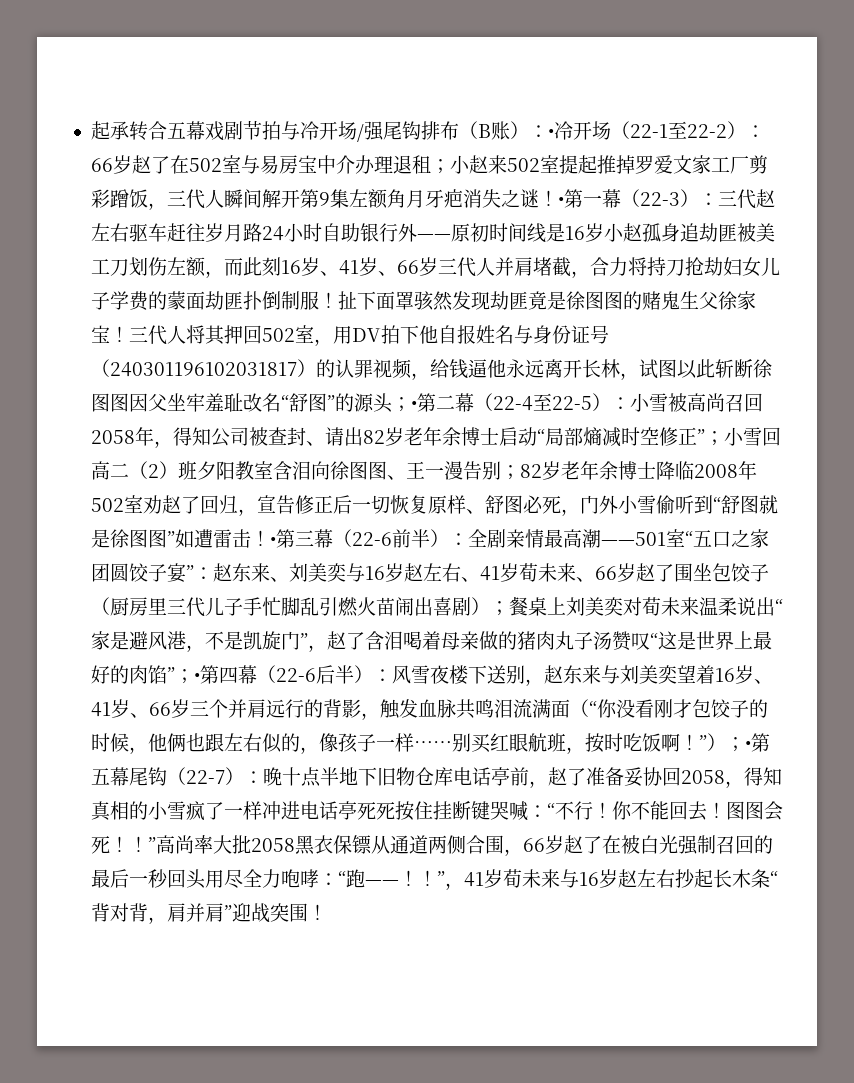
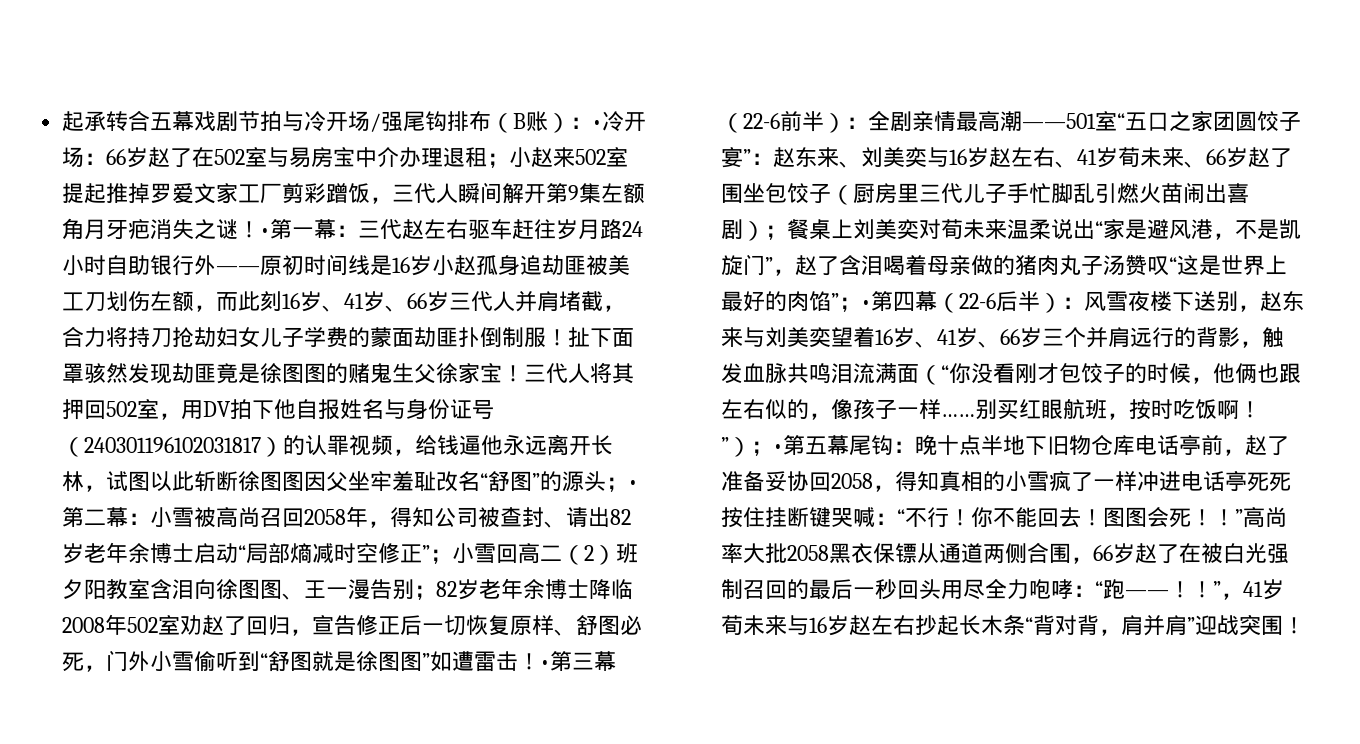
[610,121,746,139] （22-1至22-2） -> (85, 157) none
[620,189,699,207] （22-3） -> (337, 229) none
[473,393,611,411] （22-4至22-5） -> (129, 517) none
[166,767,244,785] （22-7） -> (894, 445) none

